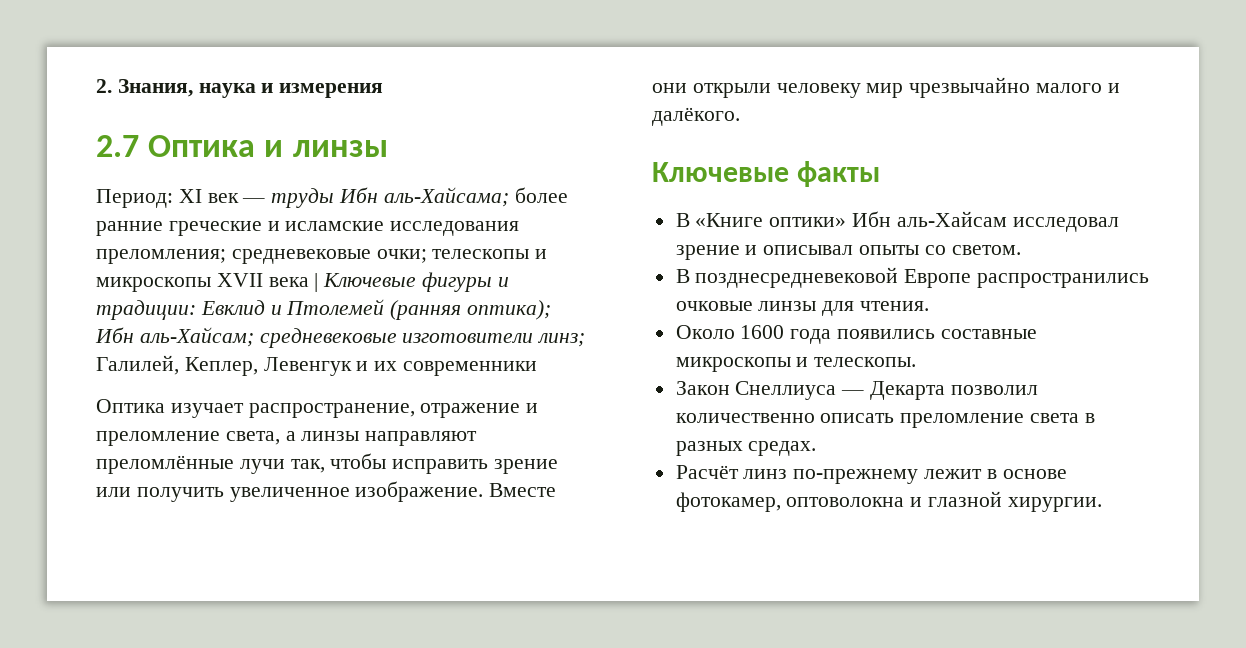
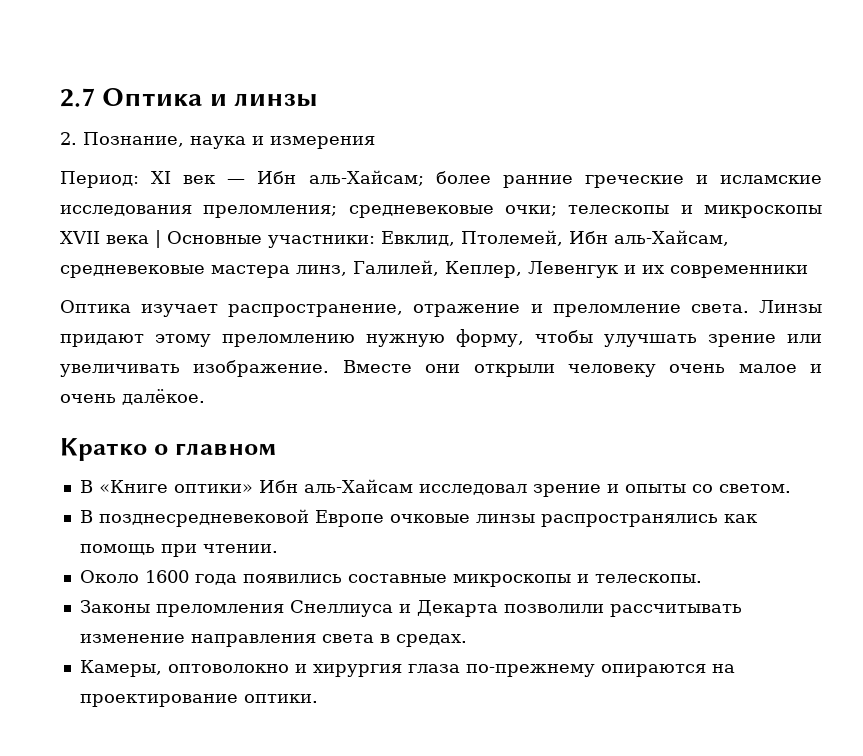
[96,79,384,98] 2. Знания, наука и измерения // -> (60, 97) none
(388, 148) none -> [60,132,375,149] // 2. Познание, наука и измерения
[271,187,509,208] труды Ибн аль-Хайсама; -> [257,170,424,186] Ибн аль-Хайсам;
[323,272,509,292] [96,299,552,320] [95,327,586,348] Ключевые фигуры и традиции: Евклид и Птолемей (ранняя оптика); Ибн аль-Хайсам; средневековые изготовители линз; -> [167,230,729,248] [60,265,347,278] Основные участники: Евклид, Птолемей, Ибн аль-Хайсам, средневековые мастера линз,
[225,431,478,446] [96,453,559,474] [96,487,350,502] света, а линзы направляют преломлённые лучи так, чтобы исправить зрение или получить увеличенное -> [690,300,822,313] [60,329,822,347] [60,364,180,377] света. Линзы придают этому преломлению нужную форму, чтобы улучшать зрение или увеличивать
[866,77,1120,98] [652,107,740,126] [652,161,881,187] мир чрезвычайно малого и далёкого. // Ключевые факты -> [669,364,822,373] [60,389,205,405] [60,438,277,461] очень малое и очень далёкое. // Кратко о главном
[763,245,854,255] описывал -> (619, 488) none
[977,273,1150,288] распространились -> (384, 518) none
[822,301,930,316] для чтения. -> [540,514,758,527] [79,544,278,557] распространялись как помощь при чтении.
[675,381,1038,400] [675,413,1025,428] Закон Снеллиуса — Декарта позволил количественно описать преломление -> [79,600,742,617] [79,634,316,647] Законы преломления Снеллиуса и Декарта позволили рассчитывать изменение направления
[675,441,743,456] разных -> (390, 638) none
[675,465,1067,484] [675,491,1102,512] Расчёт линз по-прежнему лежит в основе фотокамер, оптоволокна и глазной хирургии. -> [79,660,735,677] [79,694,318,707] Камеры, оптоволокно и хирургия глаза по-прежнему опираются на проектирование оптики.

